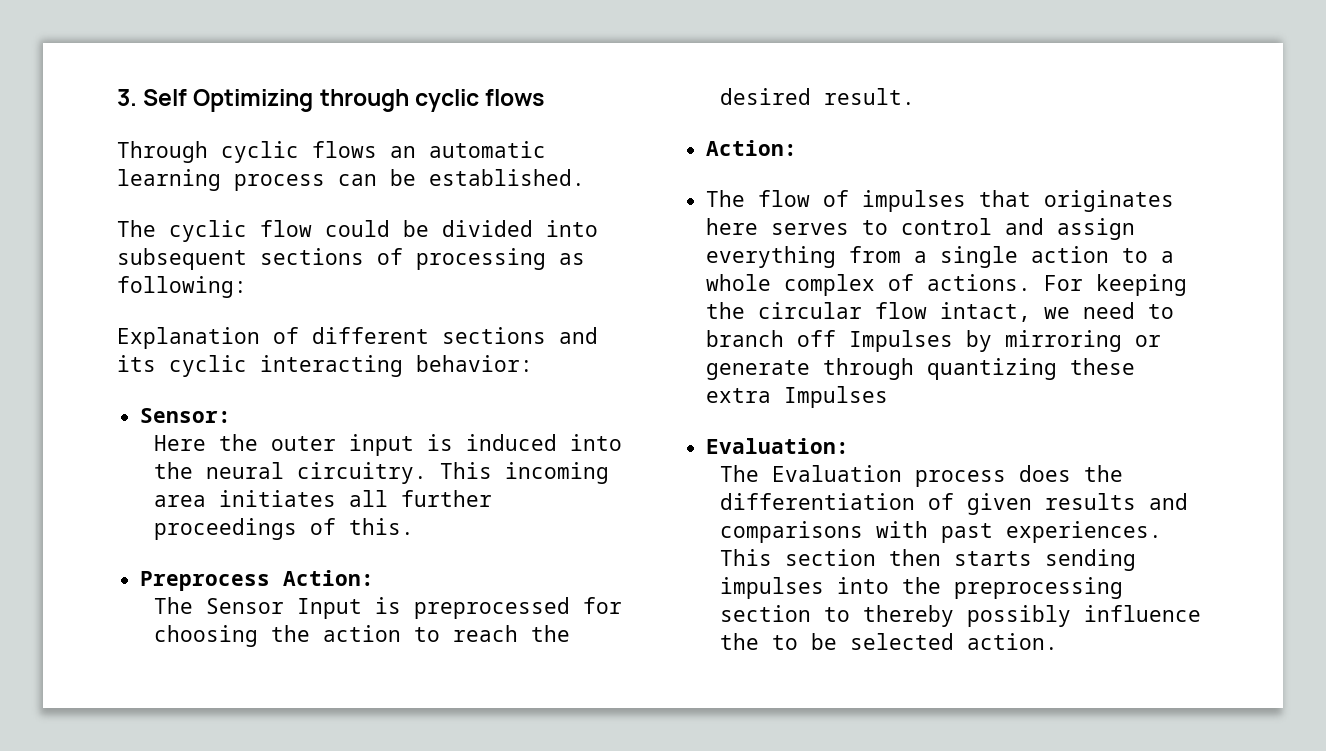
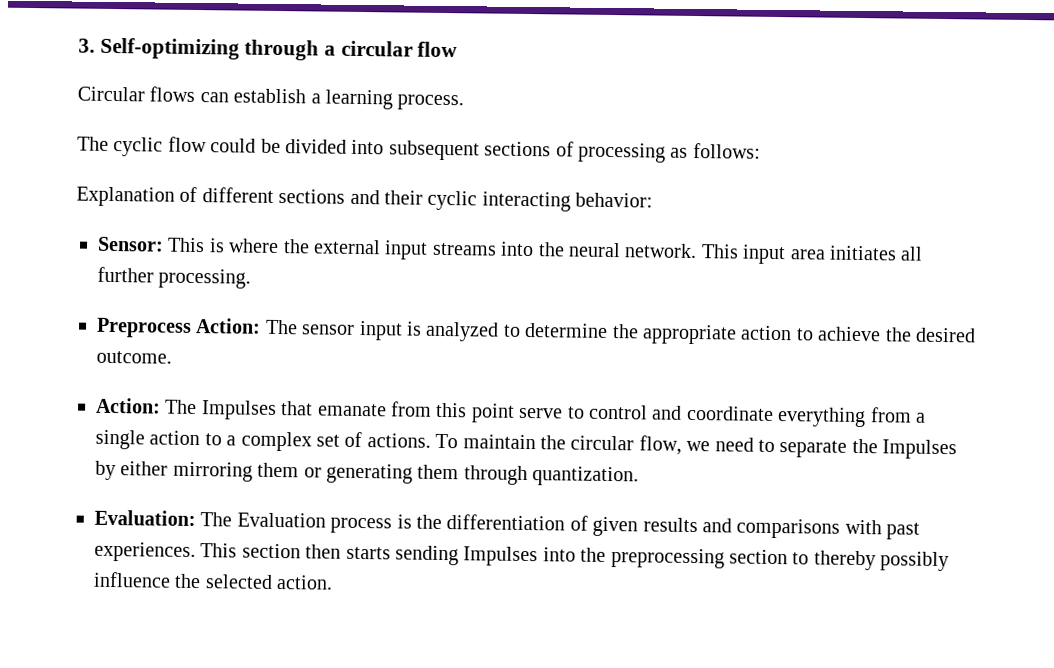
[143,89,545,112] [117,141,546,163] [117,169,585,191] Self Optimizing through cyclic flows // Through cyclic flows an automatic learning process can be established. -> [99,37,459,61] [77,86,465,111] Self-optimizing through a circular flow // Circular flows can establish a learning process.
[117,276,247,298] following: -> [692,142,761,159] follows:
[117,355,156,372] its -> [384,190,423,205] their
[154,434,623,456] [154,462,610,484] // Here the outer input is induced into the neural circuitry. This incoming -> [167,237,787,265] This is where the external input streams into the neural network. This input
[154,518,415,540] proceedings of this. -> [158,268,252,289] processing.
[154,597,623,619] [154,625,519,647] // The Sensor Input is preprocessed for choosing the action to reach -> [264,319,882,345] The sensor input is analyzed to determine the appropriate action to achieve
[824,88,916,105] [706,140,798,156] [706,190,1175,212] [706,218,850,235] result. // Action: // The flow of impulses that originates here serves -> [96,350,172,364] [96,397,564,423] outcome. // Action: The Impulses that emanate from this point serve
[1057,218,1136,240] assign -> [685,405,774,421] coordinate
[706,274,1188,296] [706,302,1175,322] [706,330,1162,352] [706,358,1136,380] [706,386,889,408] whole complex of actions. For keeping the circular flow intact, we need to branch off Impulses by mirroring or generate through quantizing these extra Impulses -> [240,431,958,460] [95,460,640,487] complex set of actions. To maintain the circular flow, we need to separate the Impulses by either mirroring them or generating them through quantization.
(850, 446) // -> (196, 518) none
[1019,465,1072,482] does -> [396,514,412,529] is
[720,577,825,599] impulses -> [463,546,539,567] Impulses
[772,633,838,650] to be -> (202, 581) none

